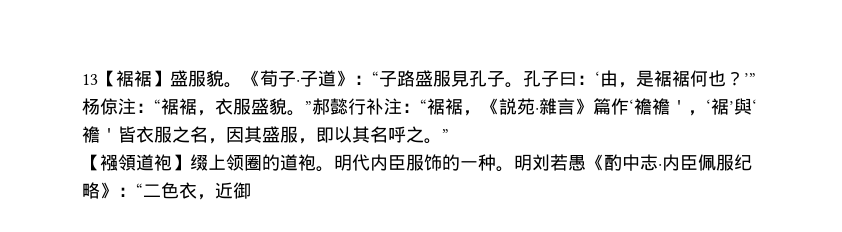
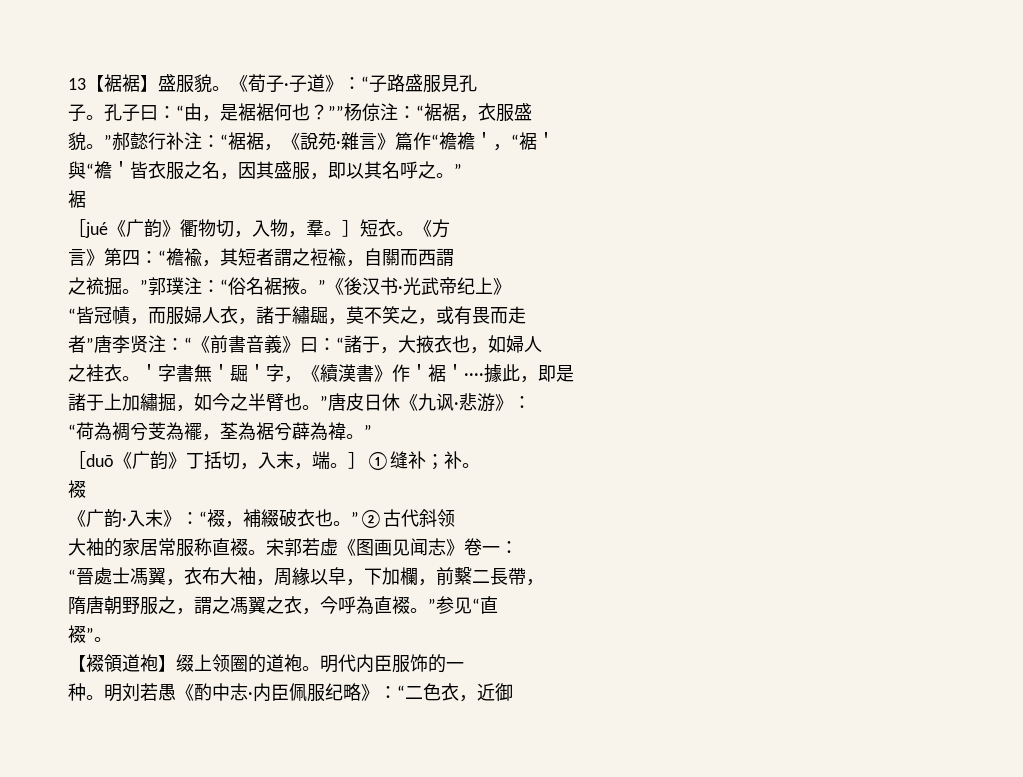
(487, 78) none -> (477, 83) //
[595,71,600,85] ‘ -> [176,105,184,119] “
[744,73,756,85] ’” -> [328,105,344,119] ””
(269, 106) none -> (532, 112) //
[499,98,517,115] 説 -> [300,132,318,150] 說
[629,99,634,113] ‘ -> [431,134,439,148] “
[706,98,757,115] ‘裾’與‘ -> [511,132,555,150] [68,161,94,179] “裾＇ // 與“
[82,154,118,171] // 【襁 -> [68,190,86,208] [68,219,450,238] [68,248,454,267] [68,277,511,296] [68,306,526,325] [68,335,542,354] [68,364,574,383] [68,393,531,412] [68,422,372,441] [68,451,480,470] [68,480,86,498] [68,509,455,528] [68,538,518,557] [68,567,544,586] [68,596,498,615] [68,625,112,643] [68,654,104,672] // 裾 // ［jué《广韵》衢物切，入物，羣。］短衣。《方 // 言》第四：“襜褕，其短者謂之裋褕，自關而西謂 // 之裗掘。”郭璞注：“俗名裾掖。”《後汉书·光武帝纪上》 // “皆冠幘，而服婦人衣，諸于繡镼，莫不笑之，或有畏而走 // 者”唐李贤注：“《前書音義》曰：“諸于，大掖衣也，如婦人 // 之袿衣。＇字書無＇镼＇字，《續漢書》作＇裾＇····據此，即是 // 諸于上加繡掘，如今之半臂也。”唐皮日休《九讽·悲游》： // “荷為裯兮芰為襬，荃為裾兮薜為褘。” // ［duō《广韵》丁括切，入末，端。］①缝补；补。 // 裰 // 《广韵·入末》：“裰，補綴破衣也。”②古代斜领 // 大袖的家居常服称直裰。宋郭若虚《图画见闻志》卷一： // “晉處士馮翼，衣布大袖，周緣以皁，下加欄，前繫二長帶， // 隋唐朝野服之，謂之馮翼之衣，今呼為直裰。”参见“直 // 裰”。 // 【裰
(478, 165) none -> (464, 666) //

